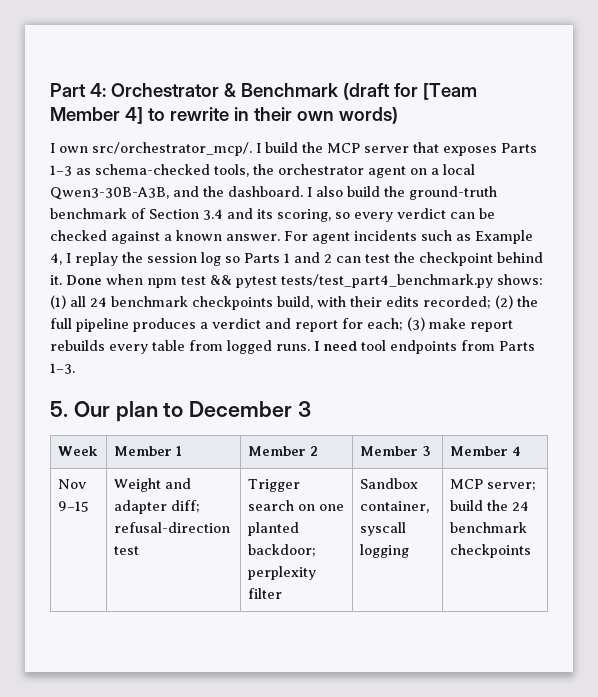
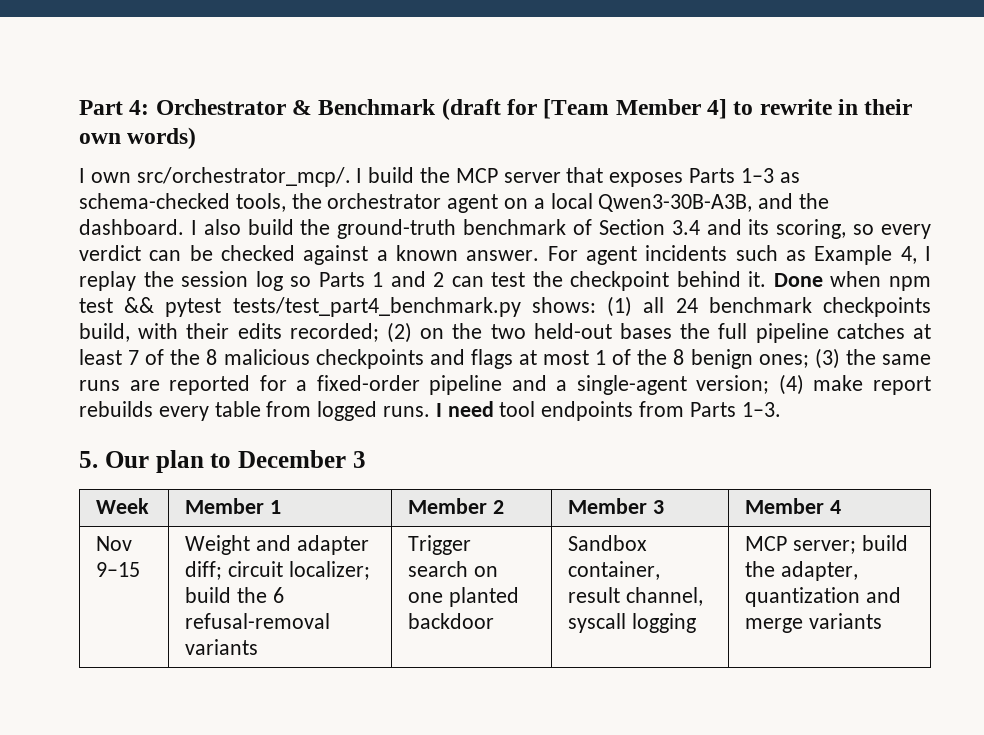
[517,296,538,307] [50,317,425,332] the full pipeline produces a verdict and report for each; (3) -> [420,323,932,343] [79,348,931,369] [79,374,804,395] on the two held-out bases the full pipeline catches at least 7 of the 8 malicious checkpoints and flags at most 1 of the 8 benign ones; (3) the same runs are reported for a fixed-order pipeline and a single-agent version; (4)
[113,522,230,533] [113,546,139,555] refusal-direction test -> [227,561,370,580] [184,587,284,603] [184,613,330,629] [184,639,258,655] circuit localizer; build the 6 refusal-removal variants
[247,544,316,557] [247,566,316,580] [247,588,282,599] backdoor; perplexity filter -> [407,613,494,629] backdoor
(429, 507) none -> [567,587,703,606] result channel,
[511,501,529,511] [449,522,527,533] [449,544,531,558] 24 benchmark checkpoints -> [780,561,858,581] [744,587,901,607] [744,613,882,633] adapter, quantization and merge variants

